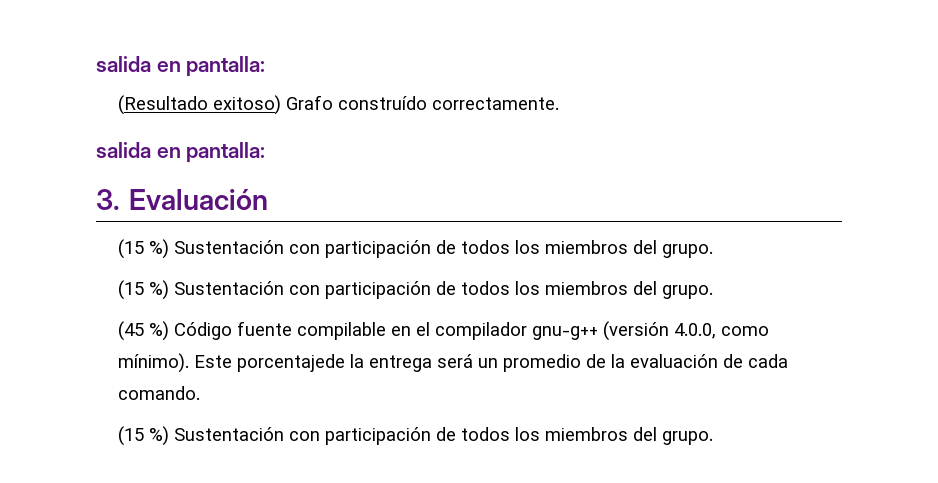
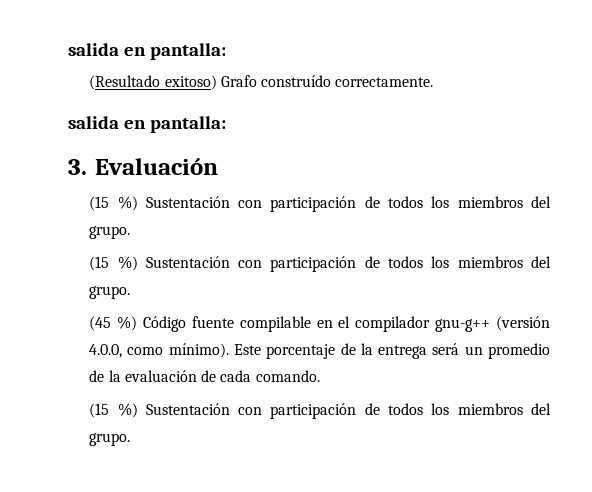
[236,354,345,372] porcentajede -> [266,343,356,359] porcentaje de

